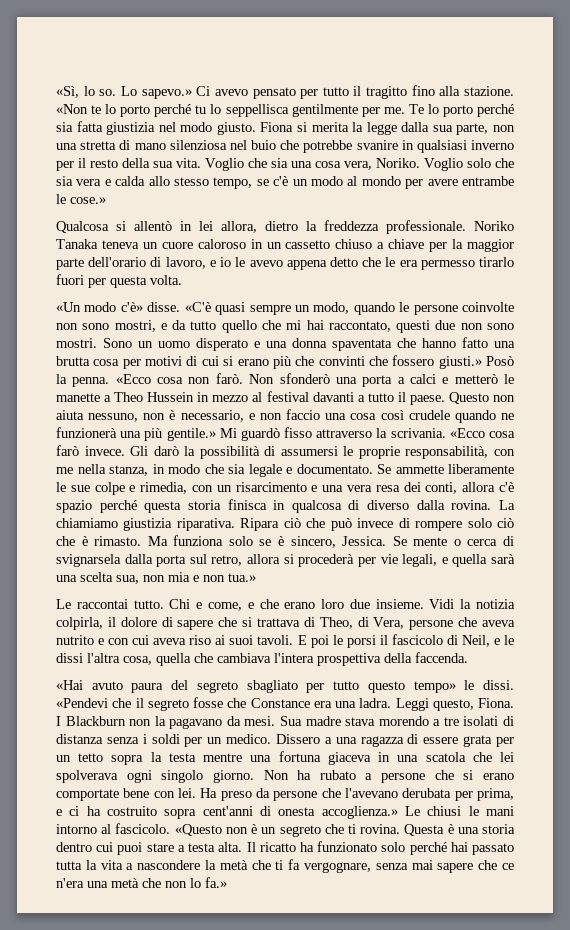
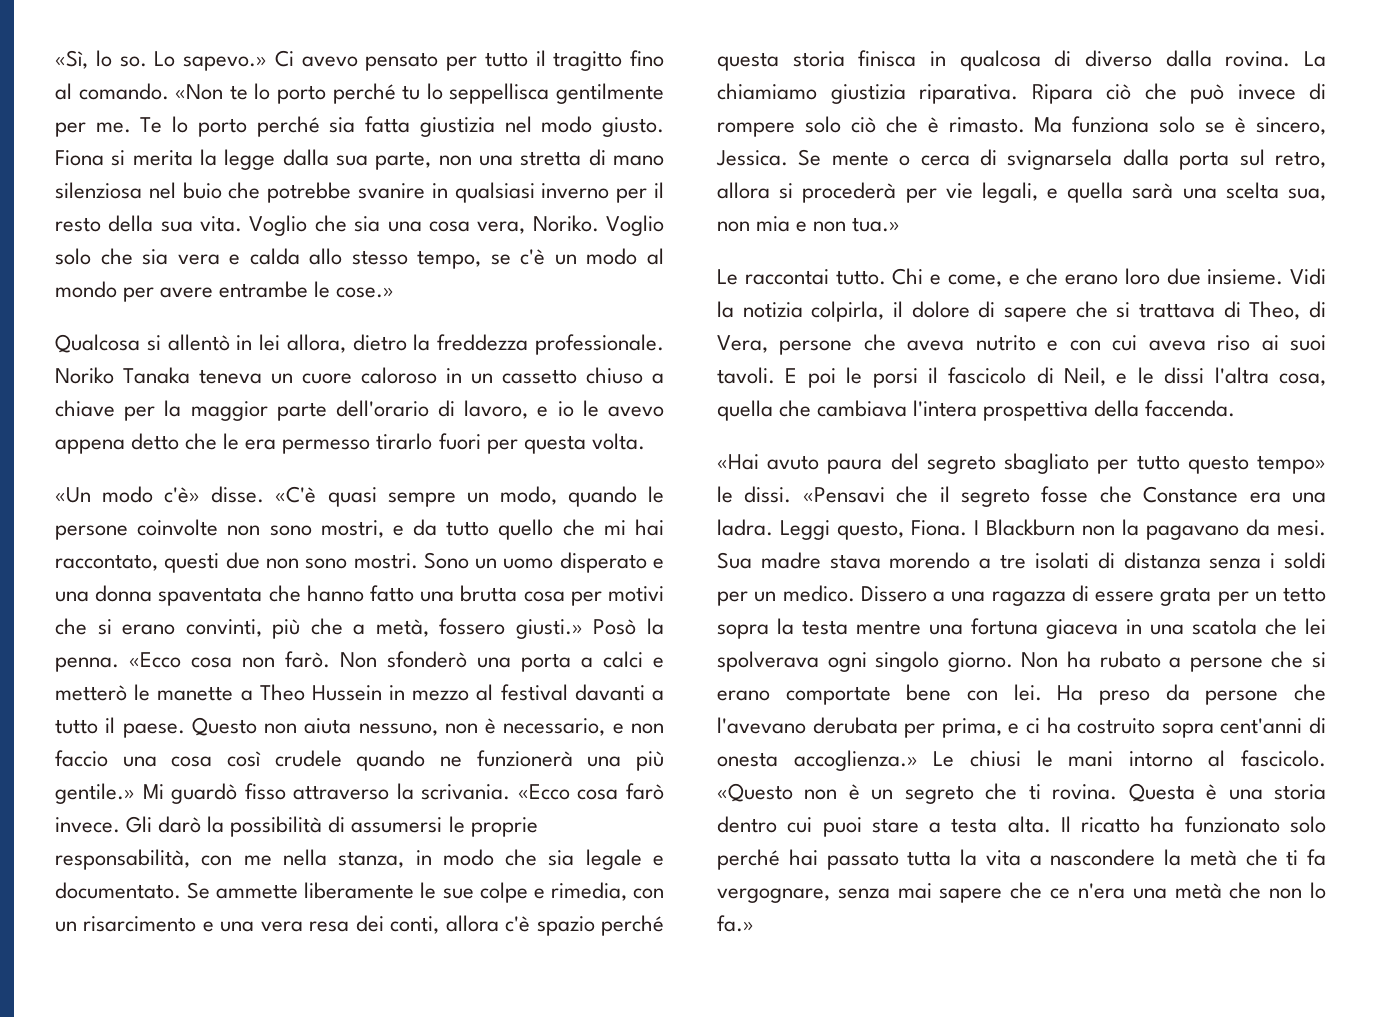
[439,86,515,96] alla stazione. -> [55,83,169,100] al comando.
[186,356,269,366] di cui si erano -> [55,618,262,637] che si erano convinti,
[318,356,388,366] convinti che -> [353,619,429,637] a metà,
[56,698,108,708] «Pendevi -> [802,487,885,503] «Pensavi

